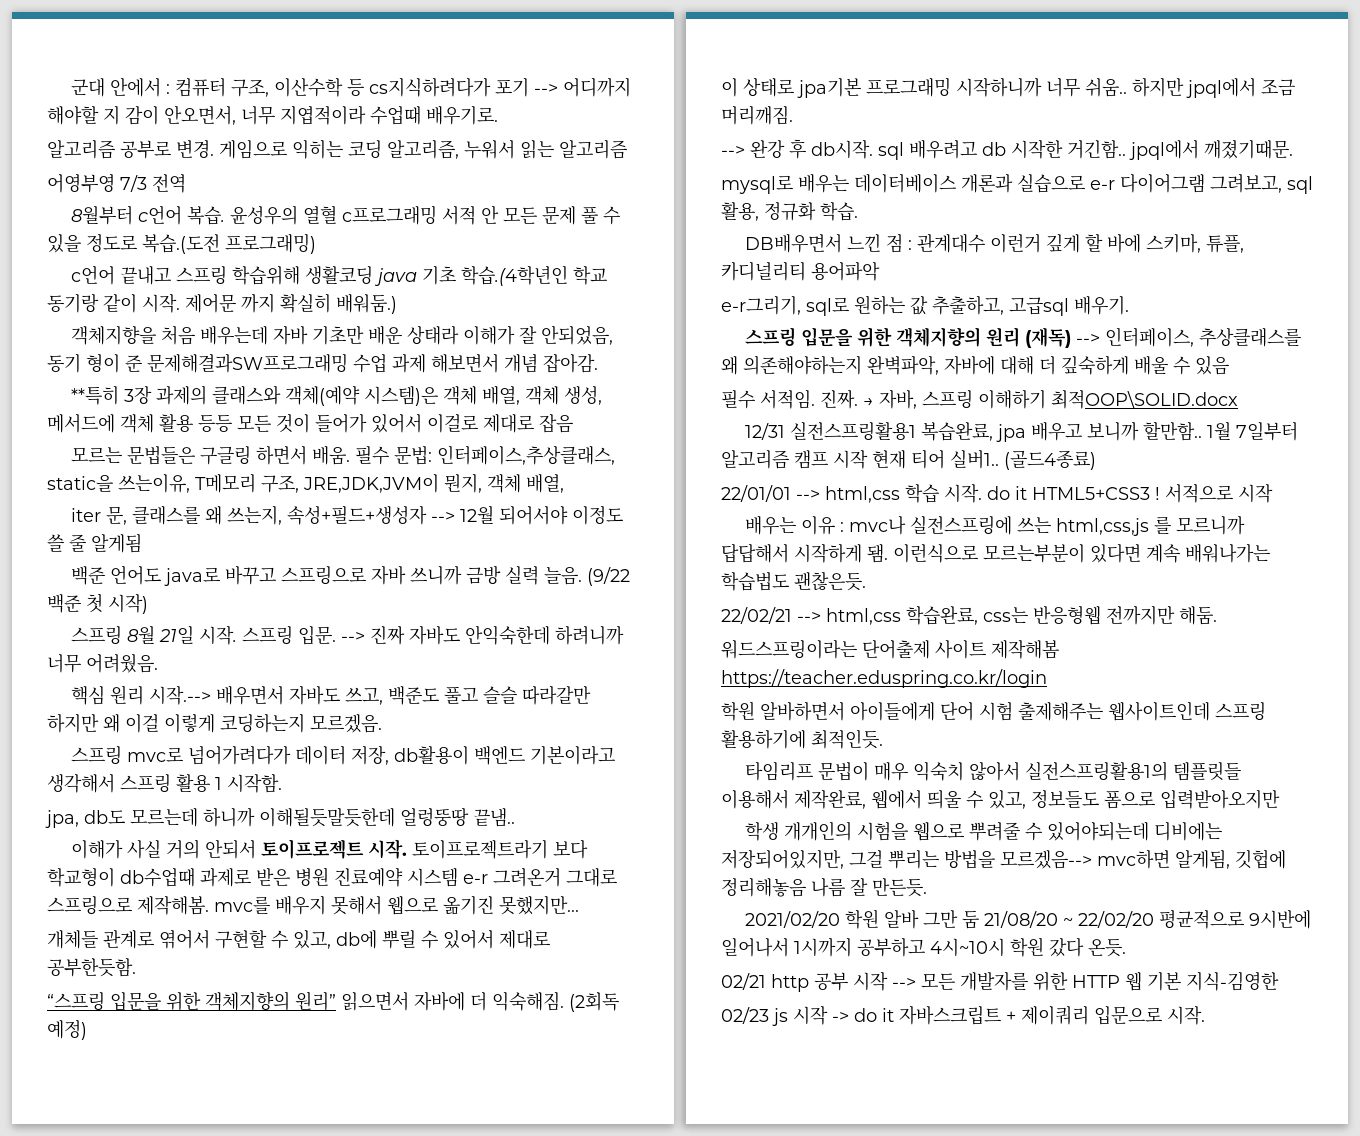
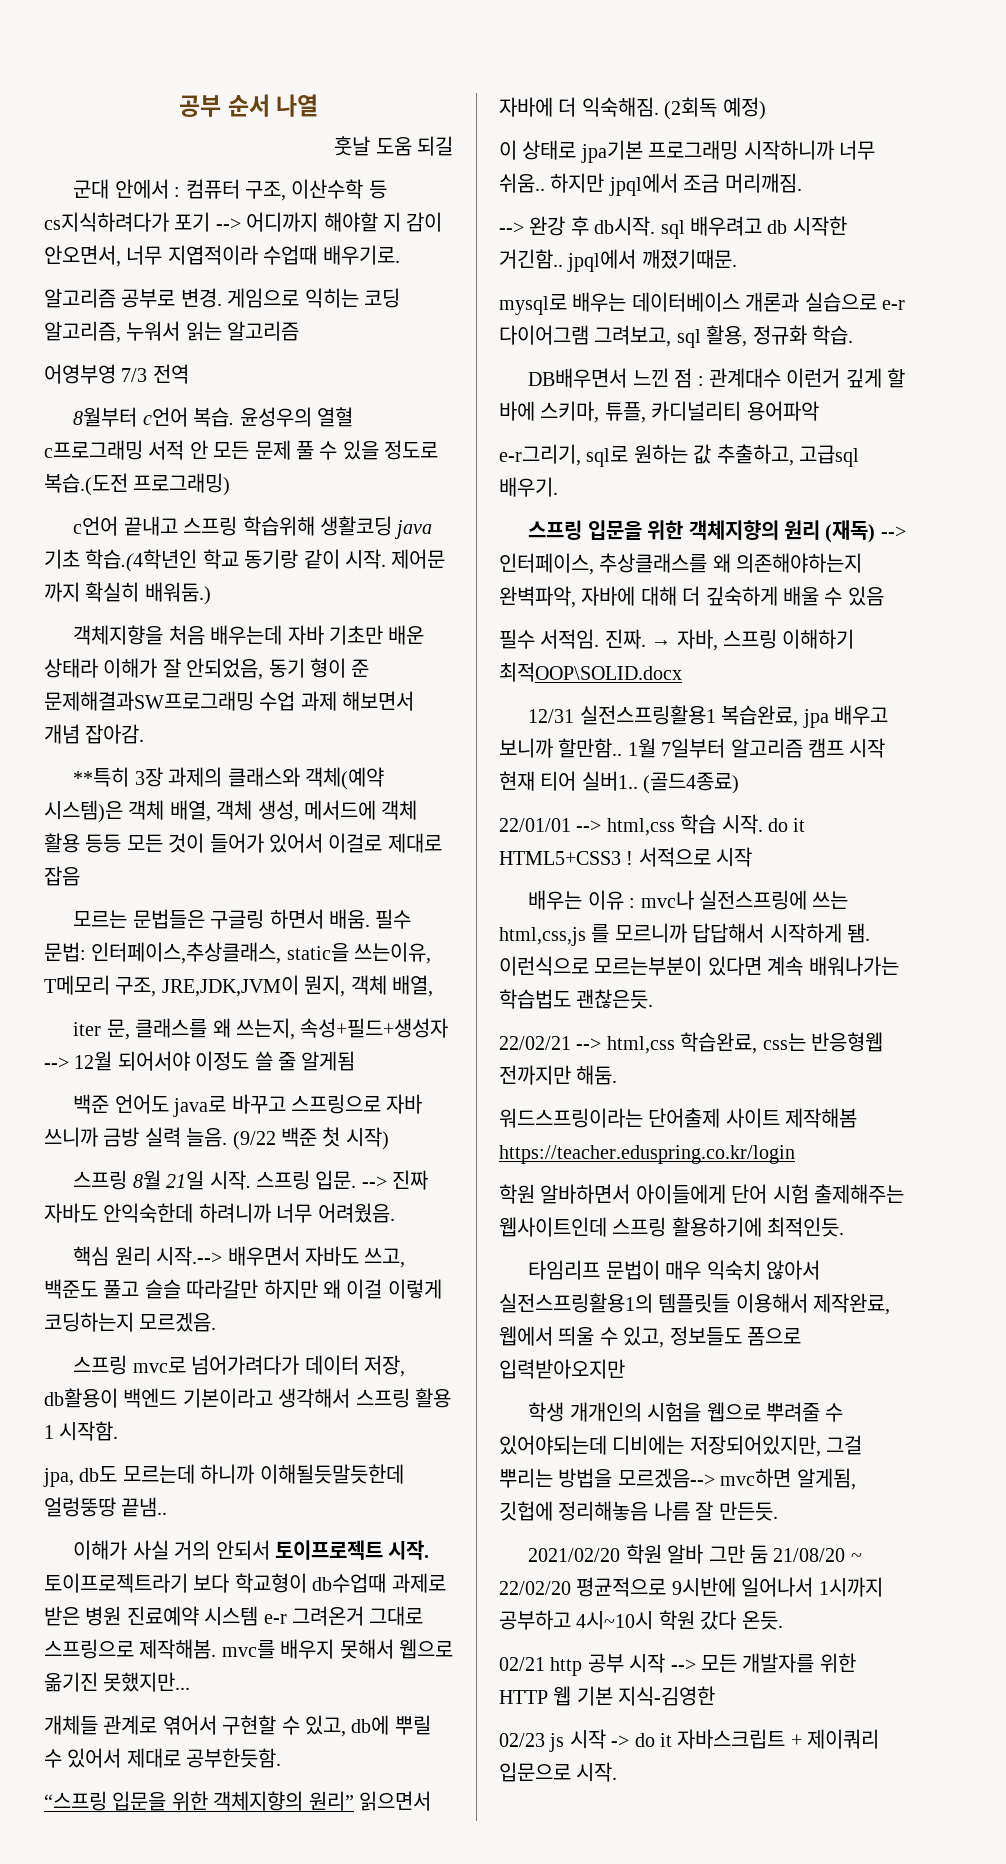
(71, 87) none -> [179,94,318,117] [334,136,453,156] 공부 순서 나열 // 훗날 도움 되길 //

